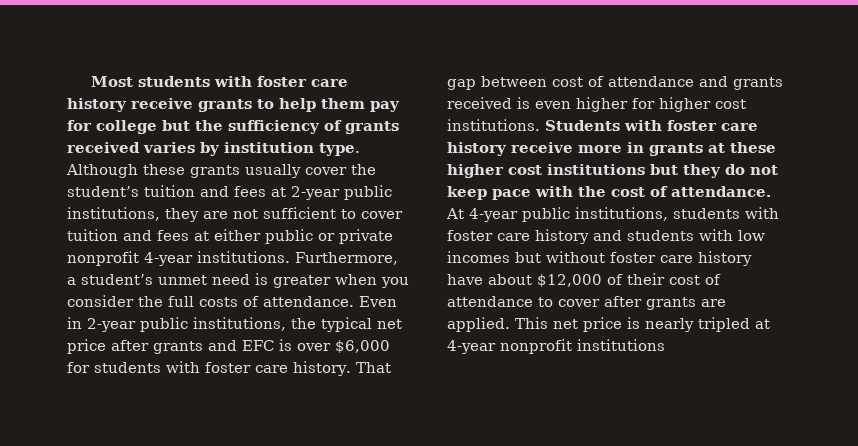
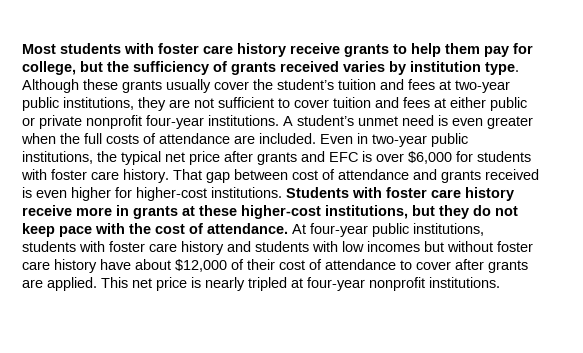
[96,120,157,134] college -> [22,61,76,75] college,
[291,186,340,200] 2-year -> [455,80,510,93] two-year
[144,251,398,266] [67,277,76,285] 4-year institutions. Furthermore, a -> [146,115,293,129] four-year institutions. A
(268, 279) none -> [452,118,483,126] even
[381,277,409,288] [67,295,134,307] you consider -> (56, 138) none
[263,296,354,307] attendance. -> [159,133,316,144] attendance are included.
[87,318,136,332] 2-year -> [372,134,427,147] two-year
[659,97,746,112] higher cost -> [136,187,207,201] higher-cost
[447,164,645,178] higher cost institutions -> [241,205,408,219] higher-cost institutions,
[469,208,518,222] 4-year -> [310,223,368,237] four-year
[447,339,665,354] 4-year nonprofit institutions -> [307,277,500,291] four-year nonprofit institutions.

